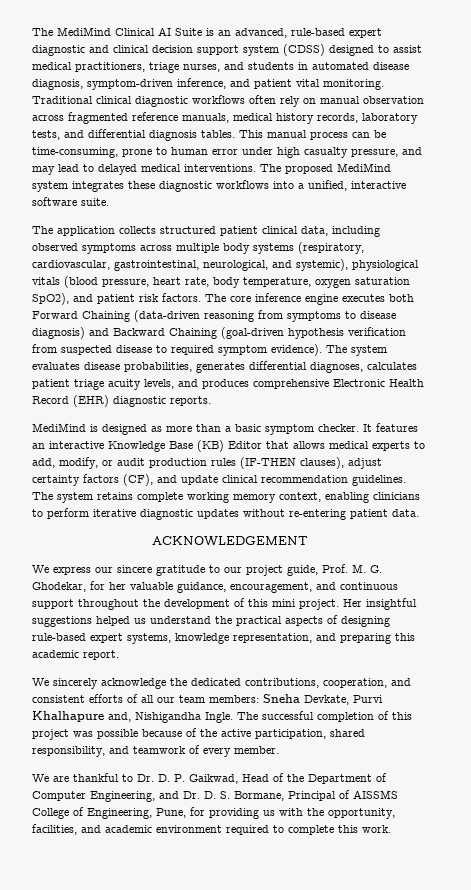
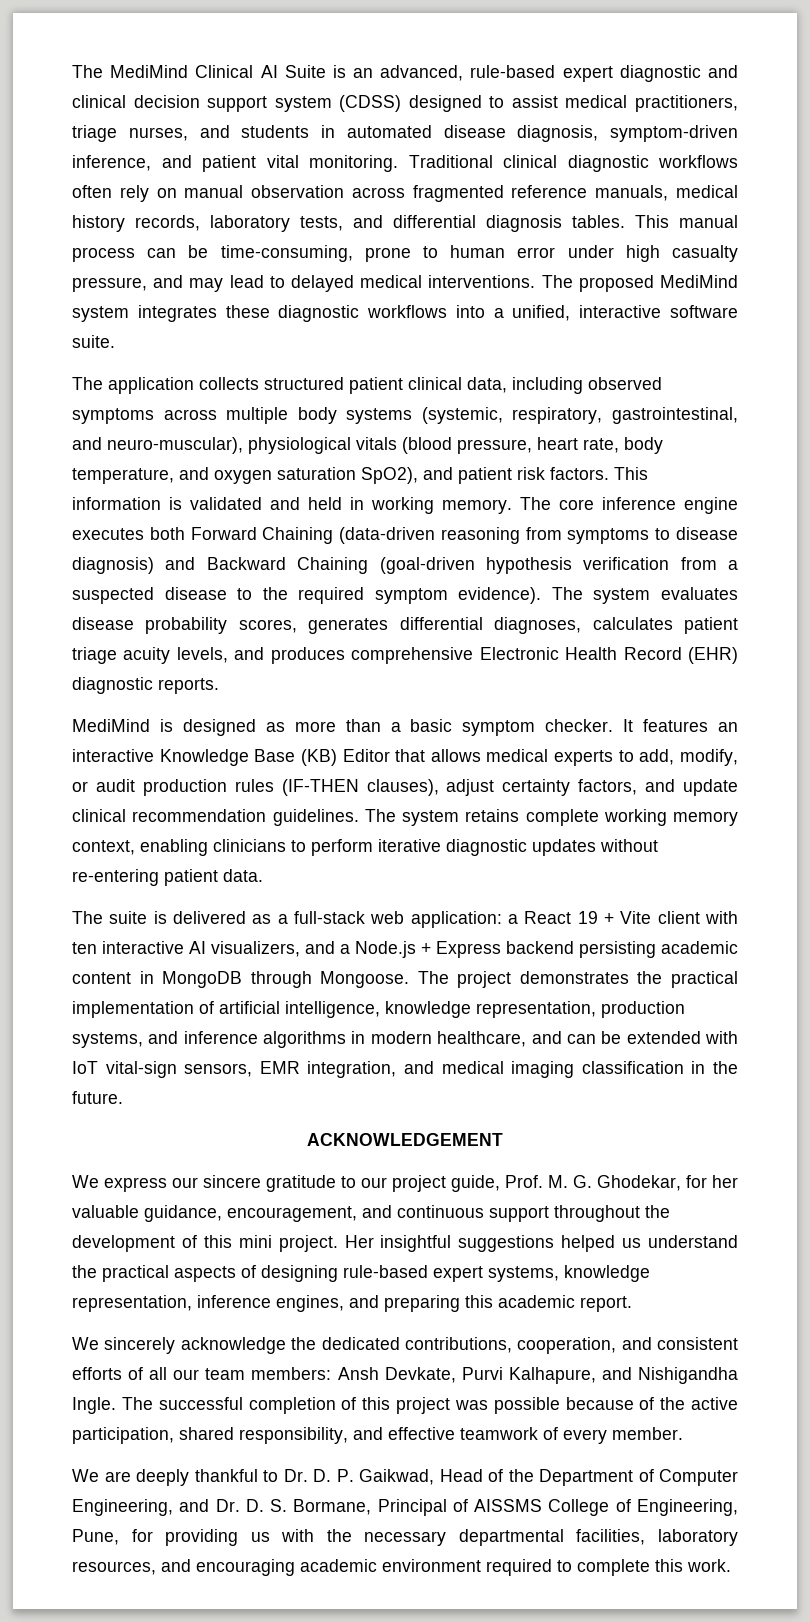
[298,242,364,254] [32,259,348,271] (respiratory, cardiovascular, gastrointestinal, neurological, and systemic), -> [421,407,738,424] [72,437,243,454] (systemic, respiratory, gastrointestinal, and neuro-muscular),
(311, 282) none -> [179,467,209,480] and
(201, 297) none -> [614,467,648,480] [72,497,512,514] This information is validated and held in working memory.
(57, 348) none -> [728,560,738,570] a
(167, 349) none -> [262,587,288,600] the
[124,362,192,372] probabilities, -> [145,617,297,634] probability scores,
[83,474,153,486] factors (CF), -> [578,779,638,795] factors,
(419, 513) none -> [72,911,738,928] [72,941,738,958] [72,971,738,988] [72,1001,685,1018] [72,1031,739,1048] [72,1061,739,1078] [72,1091,123,1104] // The suite is delivered as a full-stack web application: a React 19 + Vite client with ten interactive AI visualizers, and a Node.js + Express backend persisting academic content in MongoDB through Mongoose. The project demonstrates the practical implementation of artificial intelligence, knowledge representation, production systems, and inference algorithms in modern healthcare, and can be extended with IoT vital-sign sensors, EMR integration, and medical imaging classification in the future.
(312, 638) none -> [197,1295,344,1312] inference engines,
[263,694,300,703] Sneha -> [337,1367,379,1380] Ansh
[32,711,131,722] Khalhapure and, -> [508,1367,632,1384] Kalhapure, and
(129, 750) none -> [388,1427,455,1440] effective
(69, 779) none -> [136,1469,189,1486] deeply
[328,808,395,819] [32,824,101,835] opportunity, facilities, and -> [364,1529,738,1546] [72,1559,295,1576] necessary departmental facilities, laboratory resources, and encouraging

